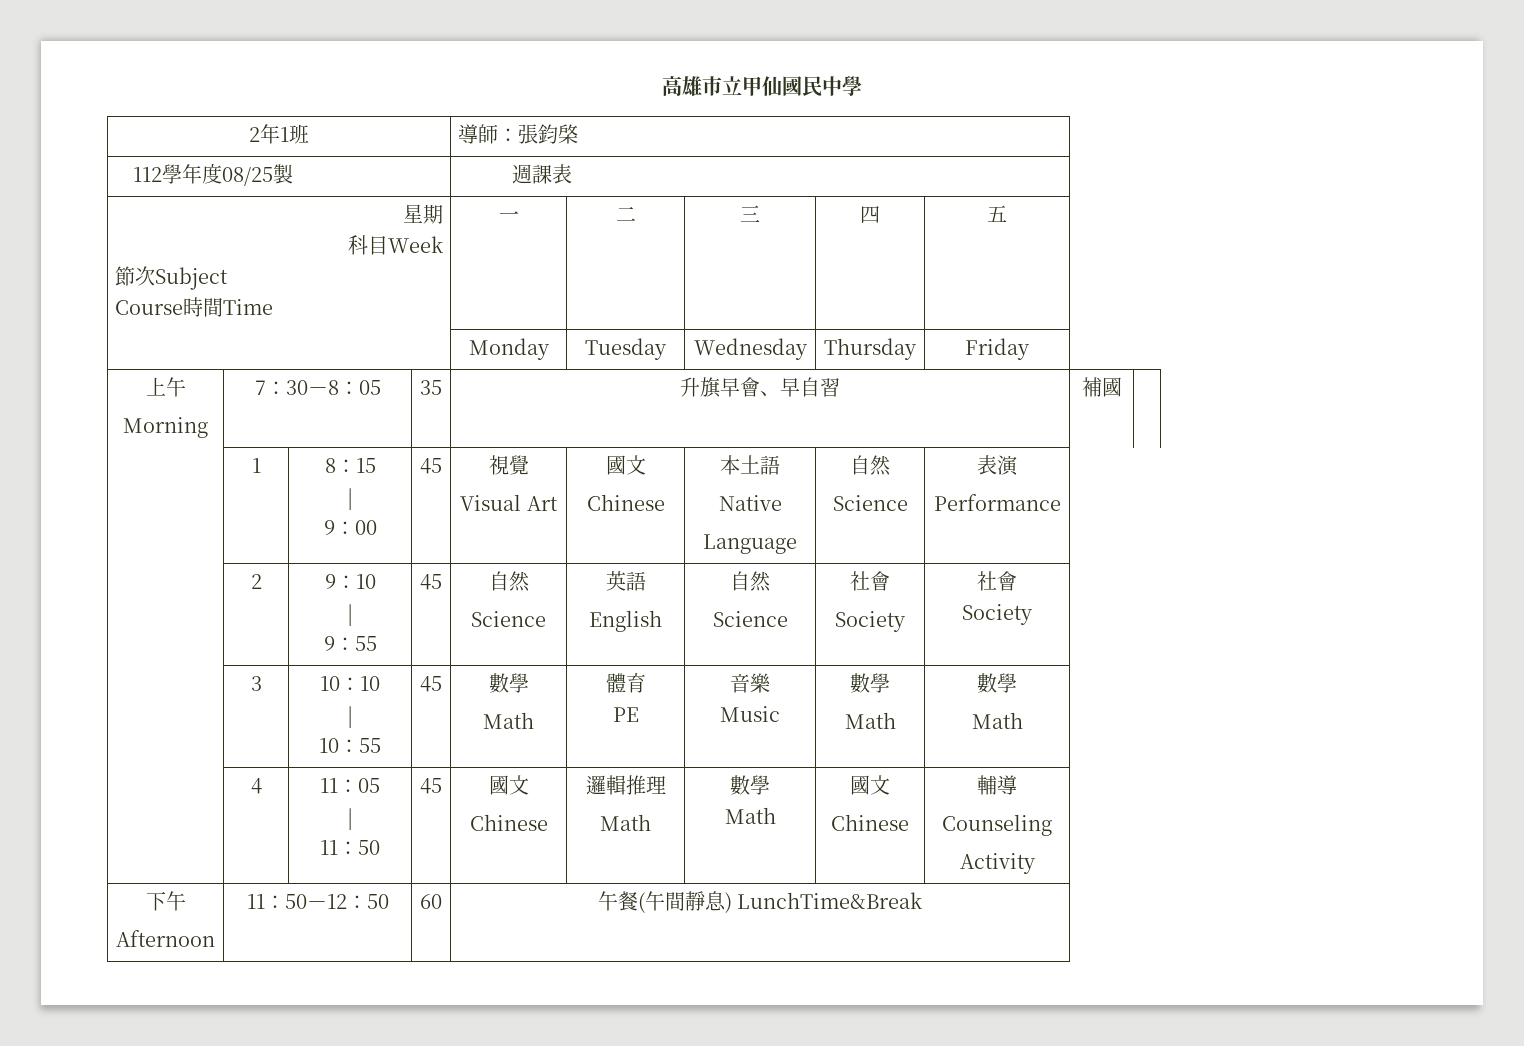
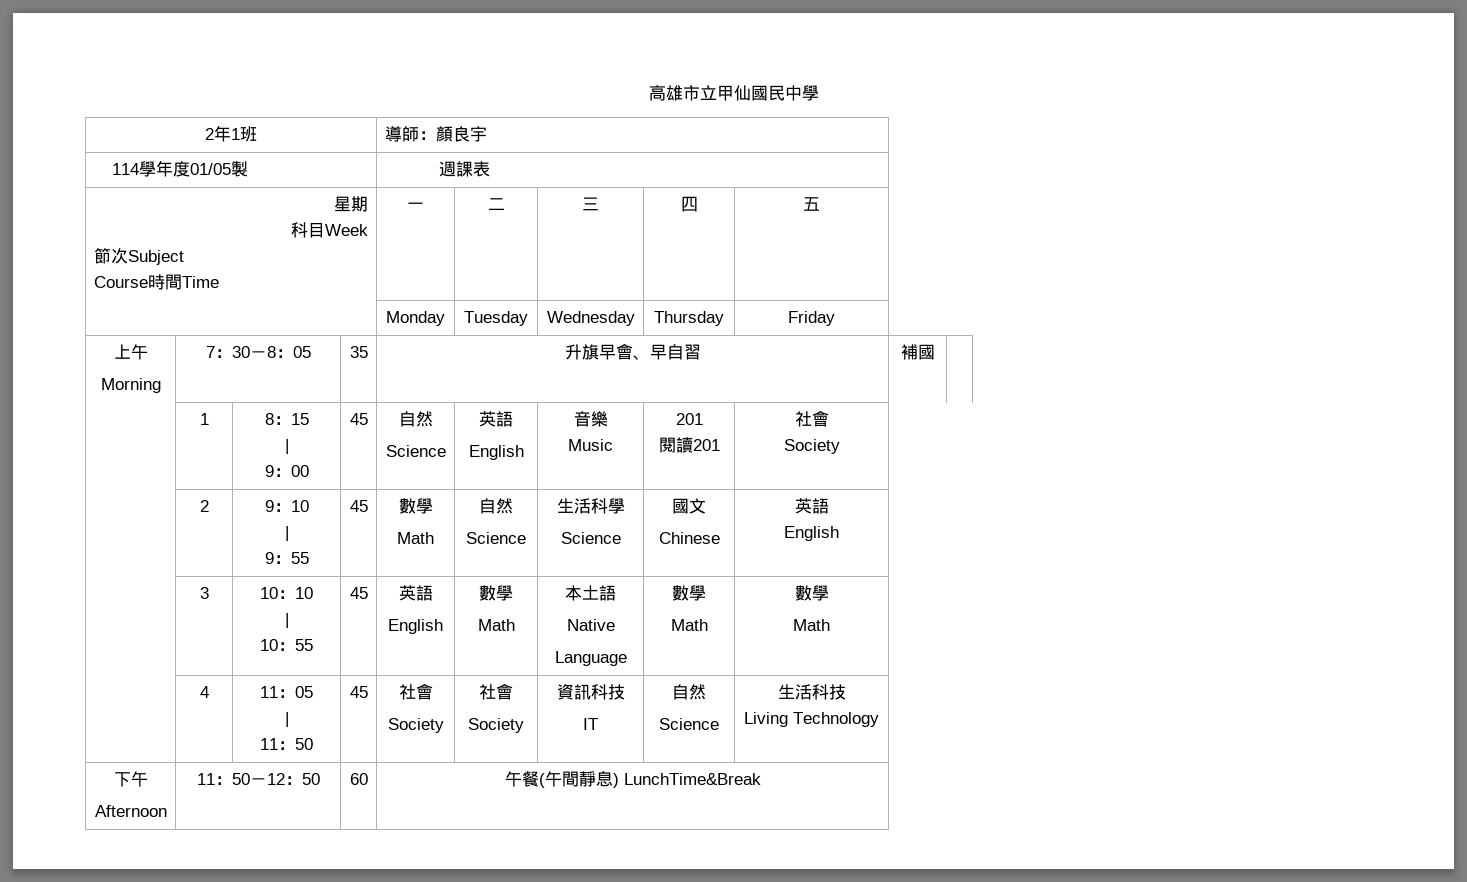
[518,124,579,144] [133,163,274,186] 張鈞棨 // 112學年度08/25 -> [435,126,487,142] [111,160,231,177] 顏良宇 // 114學年度01/05
[488,455,529,475] [460,494,558,511] [605,455,646,475] [586,494,665,511] [720,455,781,475] [718,495,782,511] [703,534,797,554] [850,455,891,476] [832,495,908,511] [977,455,1020,476] [933,494,1061,511] 視覺 // Visual Art | 國文 // Chinese | 本土語 // Native // Language | 自然 // Science | 表演 // Performance -> [398,411,433,427] [385,445,446,457] [479,411,513,427] [468,445,524,460] [573,411,608,427] [568,439,613,451] [675,413,703,425] [658,437,720,453] [794,410,829,427] [783,439,840,454] 自然 // Science | 英語 // English | 音樂 // Music | 201 // 閱讀201 | 社會 // Society
[488,571,530,592] [471,611,546,627] [605,571,646,591] [589,610,662,632] [730,571,771,592] [712,611,788,627] [850,571,890,591] [835,611,906,632] [977,571,1018,591] [962,604,1033,625] 自然 // Science | 英語 // English | 自然 // Science | 社會 // Society | 社會 // Society -> [398,498,433,514] [397,532,434,544] [479,498,513,514] [466,532,526,544] [556,498,625,514] [560,532,621,544] [672,498,706,514] [658,532,720,544] [794,498,829,514] [784,526,839,541] 數學 // Math | 自然 // Science | 生活科學 // Science | 國文 // Chinese | 英語 // English
[488,673,529,693] [483,712,534,729] [605,673,646,693] [612,707,639,722] [730,673,771,693] [720,706,780,722] | 數學 // Math | 體育 // PE | 音樂 // Music -> [398,585,433,601] [388,619,443,634] [479,585,513,601] [477,619,515,631] [565,585,616,601] [566,619,615,631] [554,651,627,666] | 英語 // English | 數學 // Math | 本土語 // Native // Language
[488,775,529,795] [469,814,548,831] [585,775,666,795] [600,814,651,831] [730,775,770,795] [724,807,776,824] [850,775,890,795] [831,814,909,831] [977,775,1018,795] [942,814,1052,836] [959,853,1036,874] 國文 // Chinese | 邏輯推理 // Math | 數學 // Math | 國文 // Chinese | 輔導 // Counseling // Activity -> [398,683,433,700] [387,718,444,733] [479,683,513,700] [468,718,524,733] [556,684,625,700] [583,718,598,730] [672,684,706,700] [659,718,719,730] [777,684,846,700] [744,712,879,727] 社會 // Society | 社會 // Society | 資訊科技 // IT | 自然 // Science | 生活科技 // Living Technology

